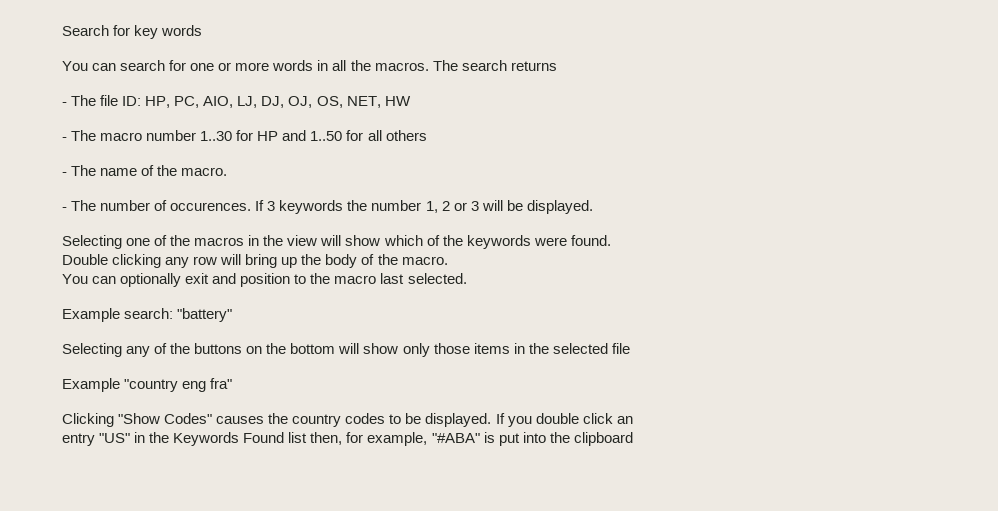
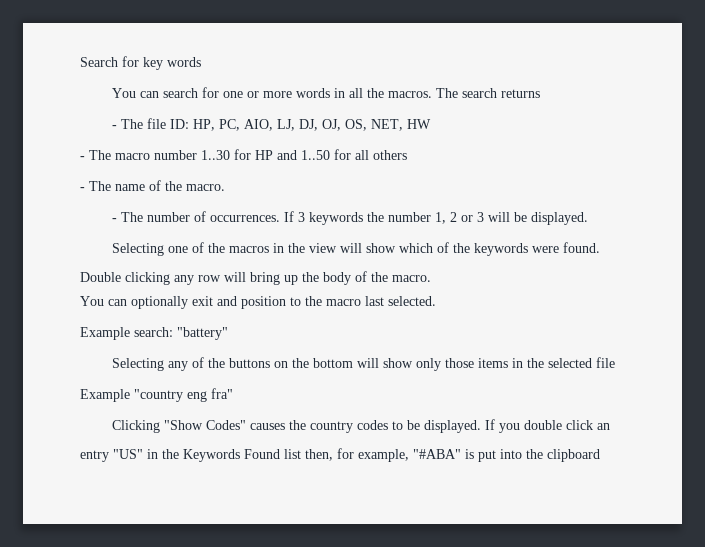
[170,202,252,211] occurences. -> [210,215,281,222] occurrences.

